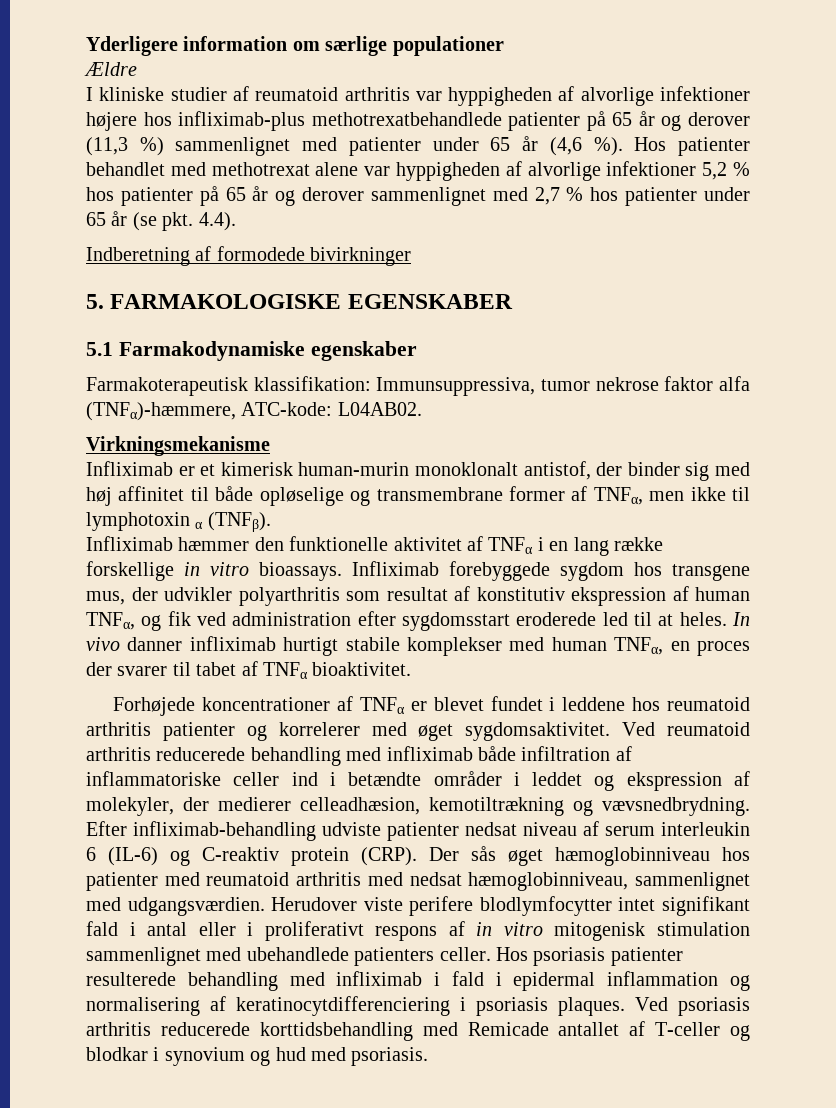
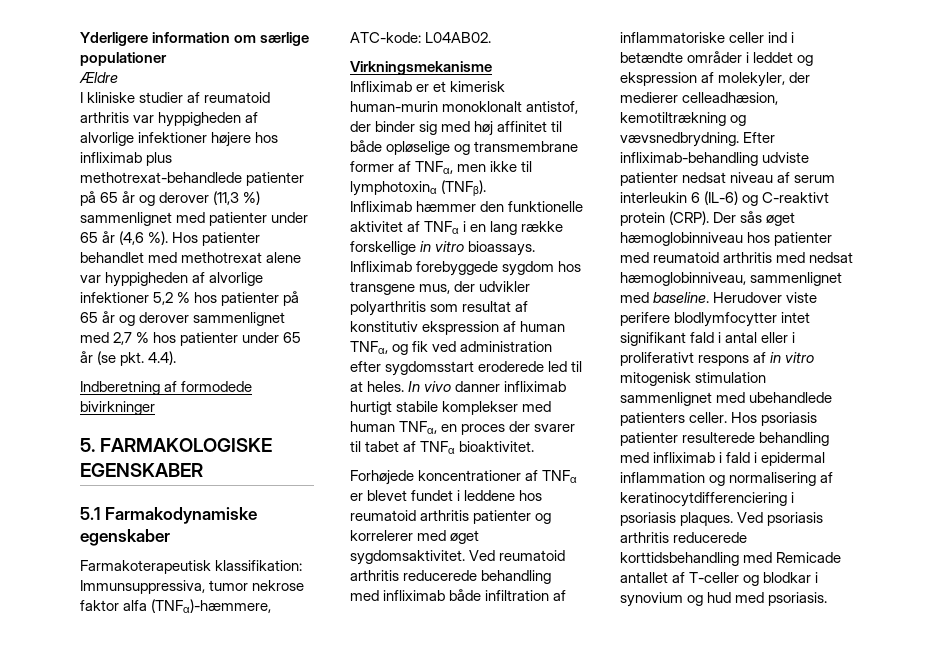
[178,111,502,131] infliximab-plus methotrexatbehandlede -> [80,152,173,166] [80,172,242,183] infliximab plus methotrexat-behandlede
[86,512,204,531] lymphotoxin α -> [350,181,437,196] lymphotoxinα
[202,847,279,861] C-reaktiv -> [762,192,830,203] C-reaktivt
[127,897,265,916] udgangsværdien. -> [653,292,710,303] baseline.

